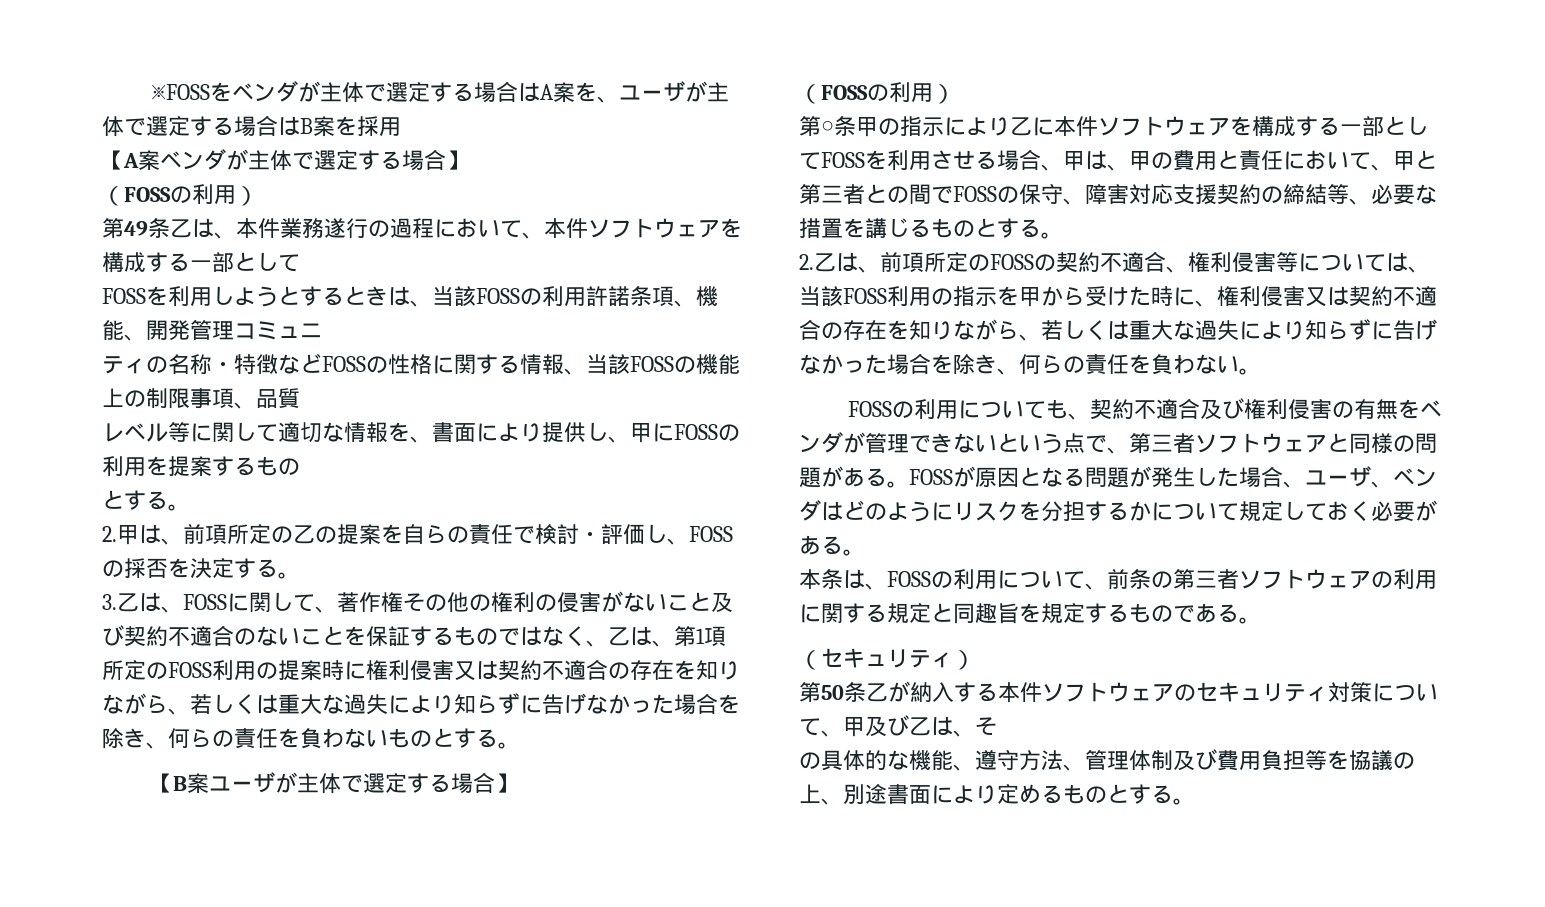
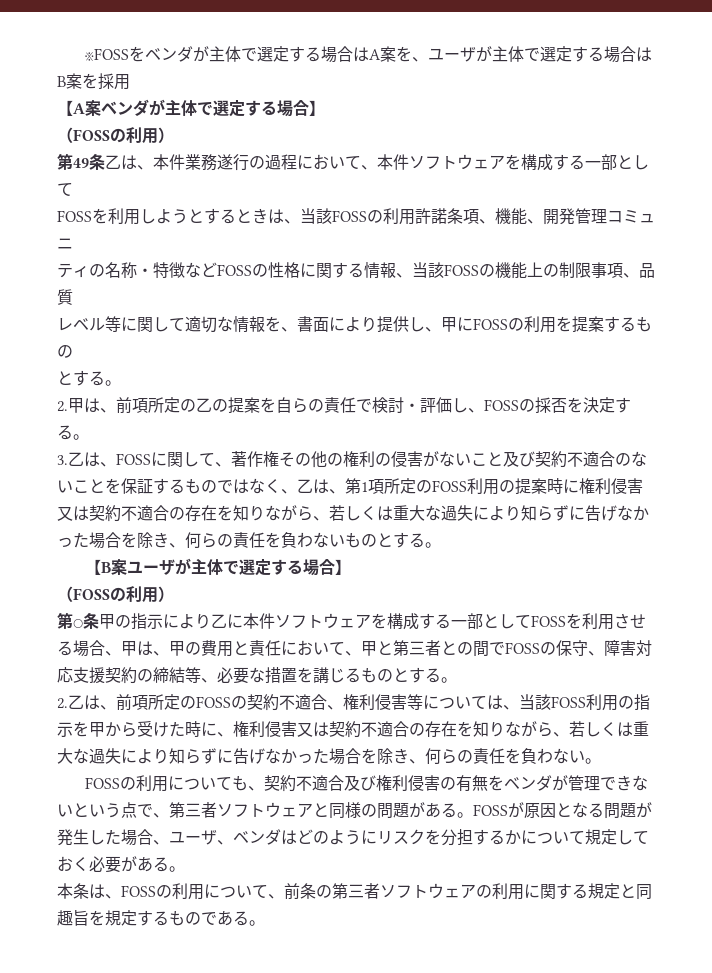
[799,648,975,670] [799,681,1438,702] [799,715,997,737] [799,749,1415,771] [799,784,1195,805] // （セキュリティ） // 第50条乙が納入する本件ソフトウェアのセキュリティ対策について、甲及び乙は、そ // の具体的な機能、遵守方法、管理体制及び費用負担等を協議の上、別途書面により定めるものとする。 -> (265, 923) none

